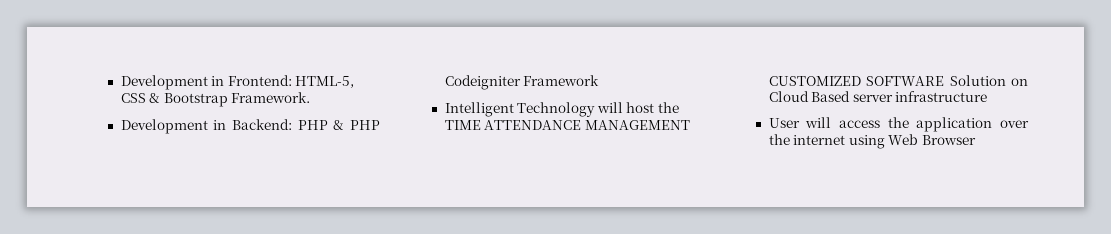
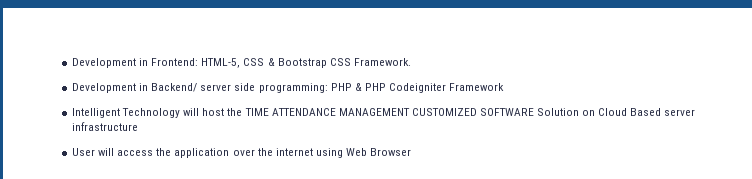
(228, 100) none -> [329,58,351,66] CSS
[231,119,292,130] Backend: -> [151,83,328,93] Backend/ server side programming:

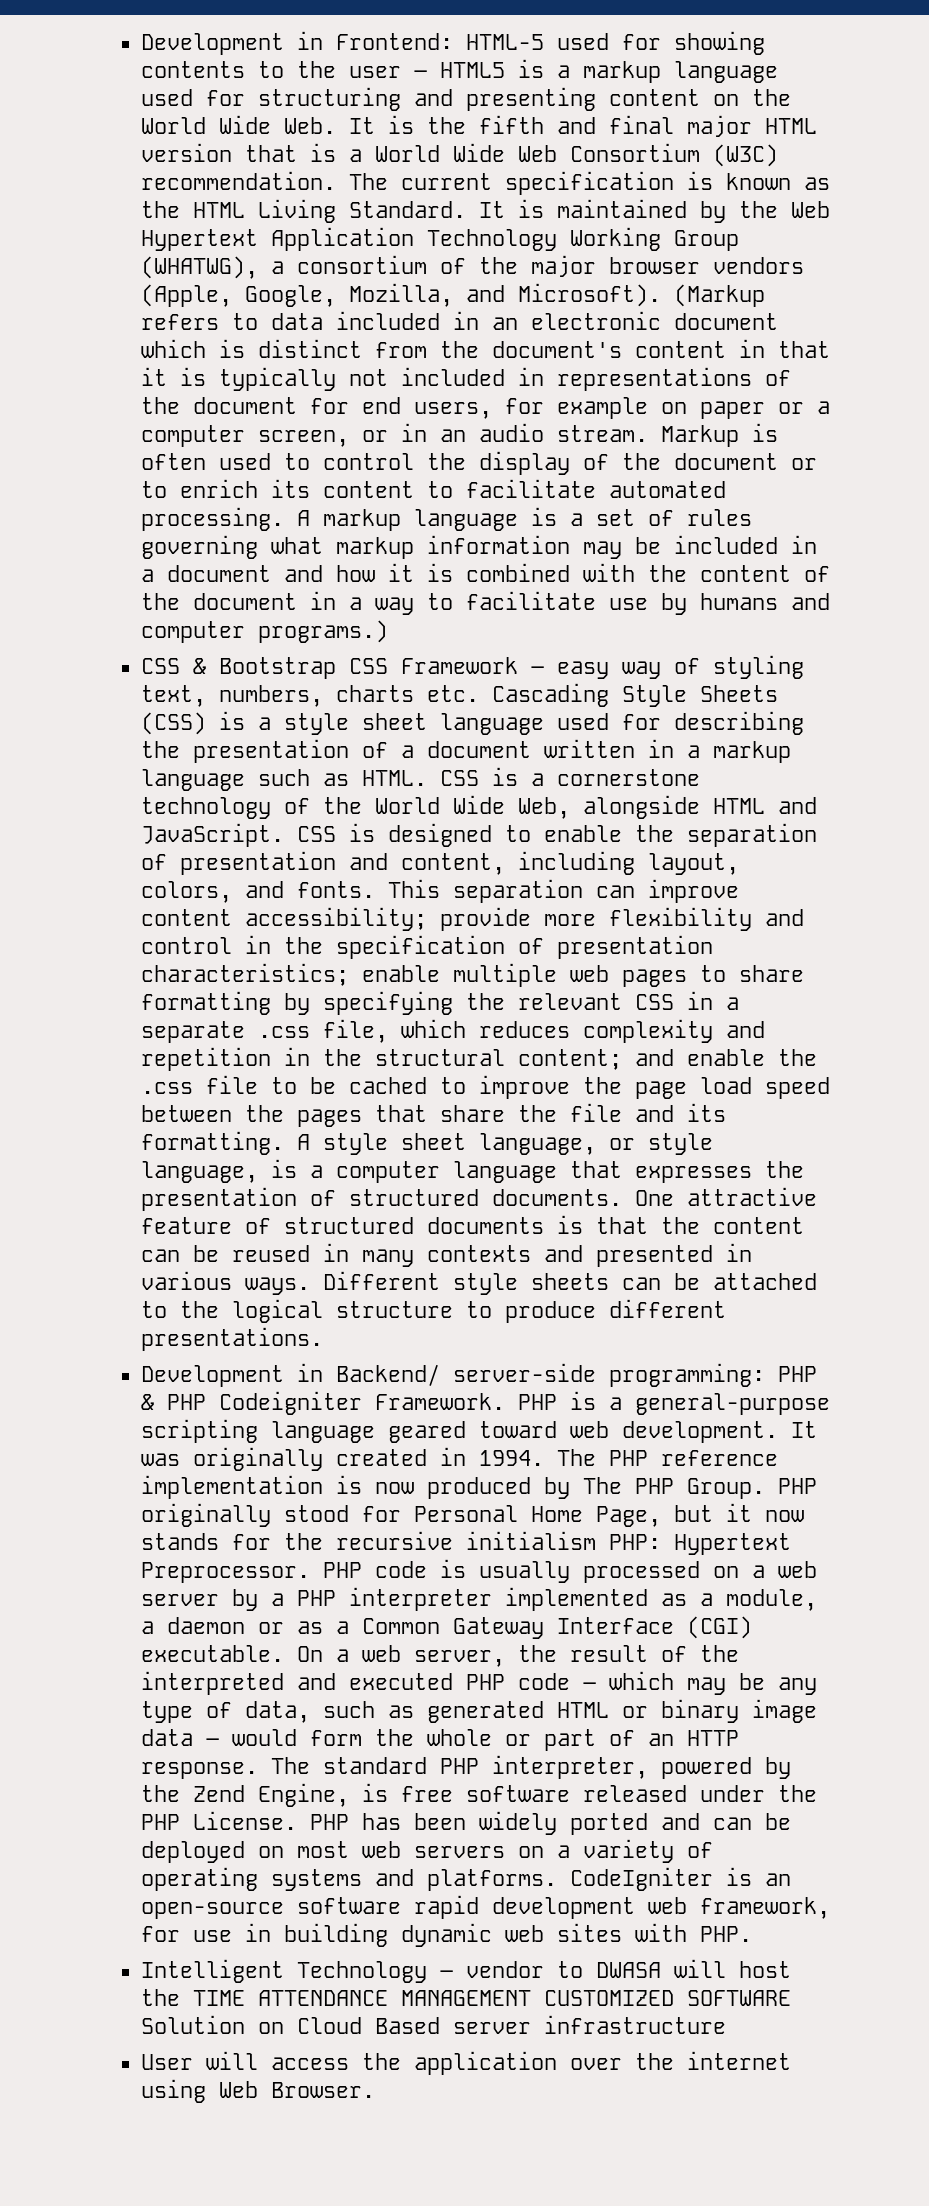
[201,58,411,68] HTML-5, CSS & Bootstrap CSS Framework. -> [466,31,766,55] [141,59,779,83] [141,87,792,111] [141,115,818,137] [141,143,779,167] [141,171,831,195] [141,199,831,223] [141,227,740,251] [141,255,805,279] [141,283,766,307] [141,311,779,330] [141,339,831,358] [141,367,792,391] [141,397,831,419] [141,423,779,447] [141,451,818,475] [141,479,727,498] [141,507,753,531] [141,535,818,559] [141,563,831,582] [141,591,831,615] [141,620,389,643] [141,655,805,679] [141,683,779,707] [141,711,805,735] [141,739,792,763] [141,767,701,791] [141,795,818,819] [141,823,818,847] [141,851,740,875] [141,879,740,903] [141,907,805,931] [141,935,714,959] [141,963,805,987] [141,991,740,1015] [141,1019,766,1043] [141,1047,818,1071] [141,1075,831,1099] [141,1103,727,1127] [141,1131,714,1155] [141,1159,805,1183] [141,1187,818,1211] [141,1215,805,1234] [141,1243,753,1267] [141,1271,818,1295] [141,1299,727,1323] [141,1327,324,1351] HTML-5 used for showing contents to the user – HTML5 is a markup language used for structuring and presenting content on the World Wide Web. It is the fifth and final major HTML version that is a World Wide Web Consortium (W3C) recommendation. The current specification is known as the HTML Living Standard. It is maintained by the Web Hypertext Application Technology Working Group (WHATWG), a consortium of the major browser vendors (Apple, Google, Mozilla, and Microsoft). (Markup refers to data included in an electronic document which is distinct from the document's content in that it is typically not included in representations of the document for end users, for example on paper or a computer screen, or in an audio stream. Markup is often used to control the display of the document or to enrich its content to facilitate automated processing. A markup language is a set of rules governing what markup information may be included in a document and how it is combined with the content of the document in a way to facilitate use by humans and computer programs.) // CSS & Bootstrap CSS Framework – easy way of styling text, numbers, charts etc. Cascading Style Sheets (CSS) is a style sheet language used for describing the presentation of a document written in a markup language such as HTML. CSS is a cornerstone technology of the World Wide Web, alongside HTML and JavaScript. CSS is designed to enable the separation of presentation and content, including layout, colors, and fonts. This separation can improve content accessibility; provide more flexibility and control in the specification of presentation characteristics; enable multiple web pages to share formatting by specifying the relevant CSS in a separate .css file, which reduces complexity and repetition in the structural content; and enable the .css file to be cached to improve the page load speed between the pages that share the file and its formatting. A style sheet language, or style language, is a computer language that expresses the presentation of structured documents. One attractive feature of structured documents is that the content can be reused in many contexts and presented in various ways. Different style sheets can be attached to the logical structure to produce different presentations.
[200,83,256,91] server side -> [453,1363,597,1382] server-side
[449,83,505,91] [72,108,181,118] Framework // Intelligent Technology -> [375,1391,831,1415] [141,1419,818,1443] [141,1447,779,1471] [141,1475,818,1499] [141,1503,805,1527] [141,1531,792,1555] [141,1559,818,1583] [141,1587,818,1611] [141,1616,753,1639] [141,1645,740,1667] [141,1671,818,1695] [141,1699,818,1723] [141,1729,740,1751] [141,1755,792,1779] [141,1783,818,1807] [141,1811,792,1835] [141,1839,714,1863] [141,1867,792,1891] [141,1895,831,1919] [141,1923,753,1947] [141,1959,662,1983] Framework. PHP is a general-purpose scripting language geared toward web development. It was originally created in 1994. The PHP reference implementation is now produced by The PHP Group. PHP originally stood for Personal Home Page, but it now stands for the recursive initialism PHP: Hypertext Preprocessor. PHP code is usually processed on a web server by a PHP interpreter implemented as a module, a daemon or as a Common Gateway Interface (CGI) executable. On a web server, the result of the interpreted and executed PHP code – which may be any type of data, such as generated HTML or binary image data – would form the whole or part of an HTTP response. The standard PHP interpreter, powered by the Zend Engine, is free software released under the PHP License. PHP has been widely ported and can be deployed on most web servers on a variety of operating systems and platforms. CodeIgniter is an open-source software rapid development web framework, for use in building dynamic web sites with PHP. // Intelligent Technology – vendor to DWASA
[370,148,412,156] Browser -> [271,2082,376,2098] Browser.

